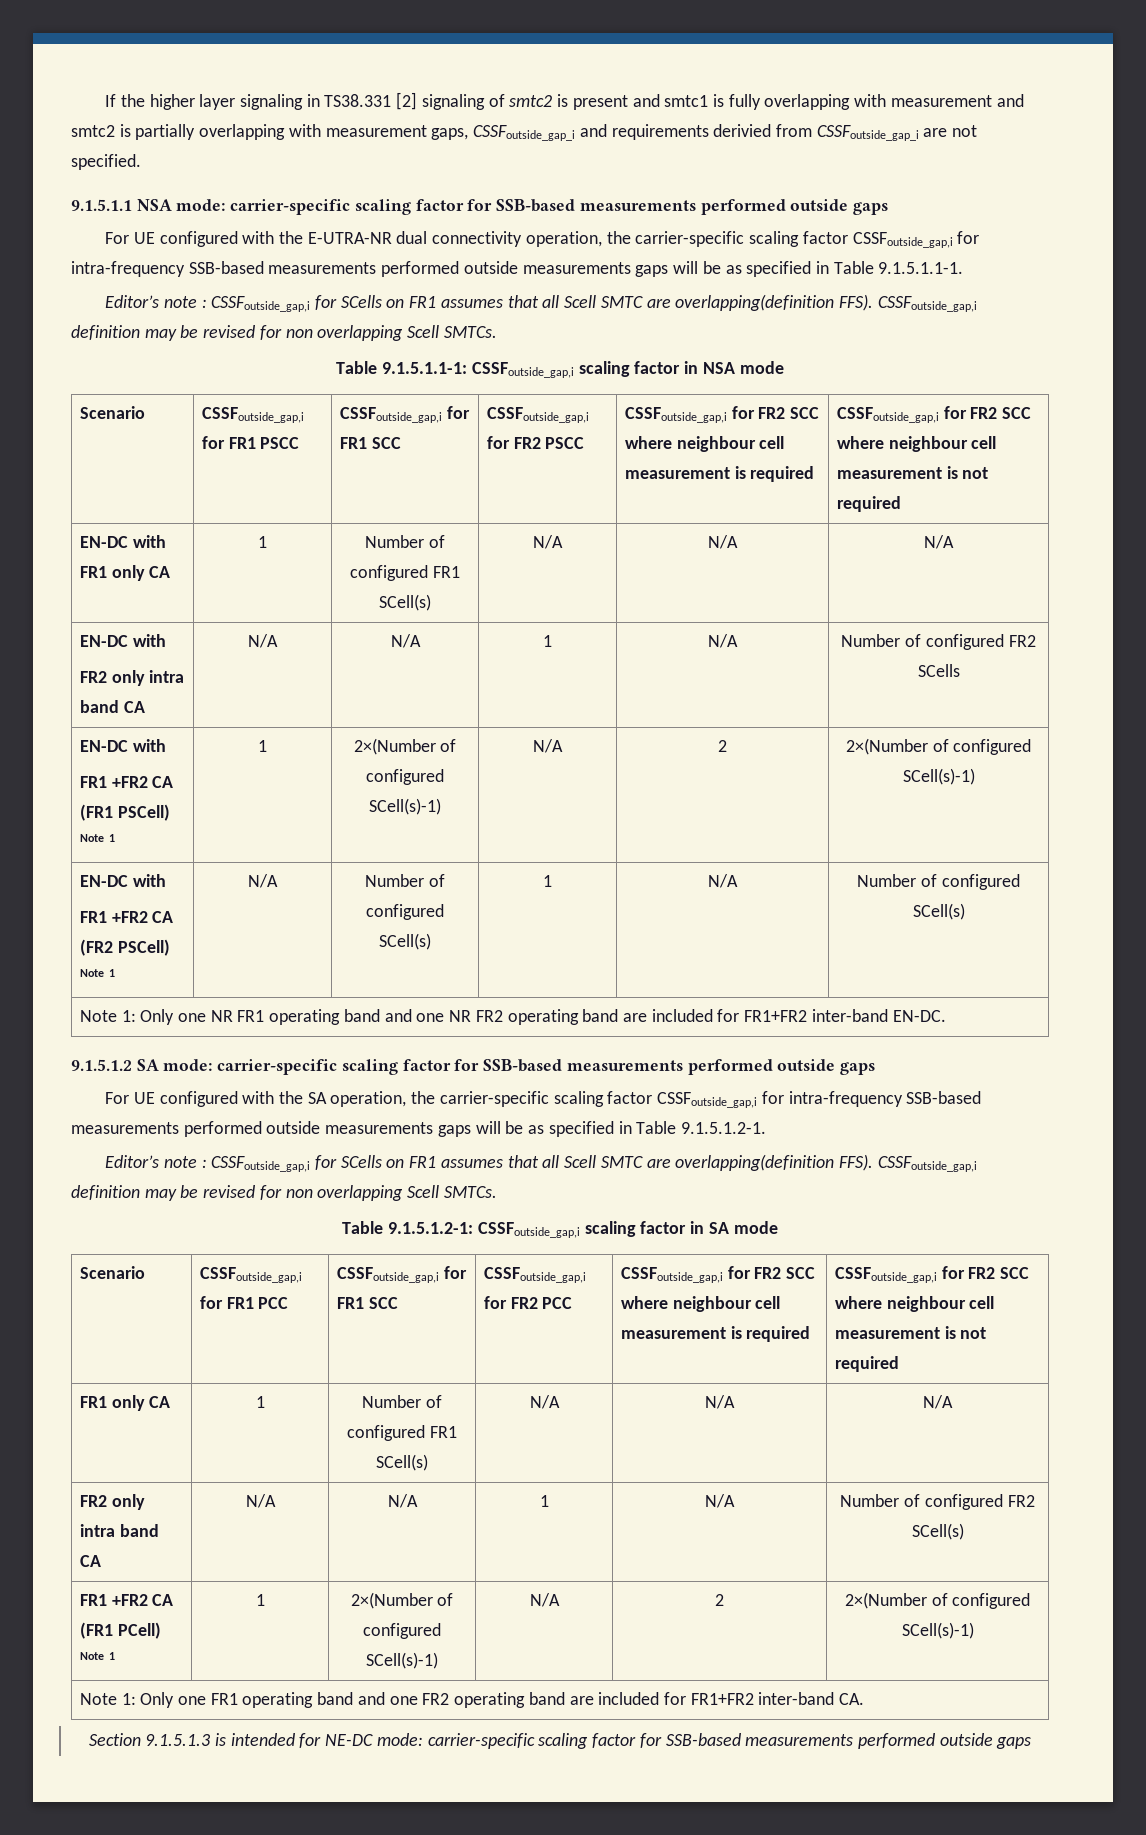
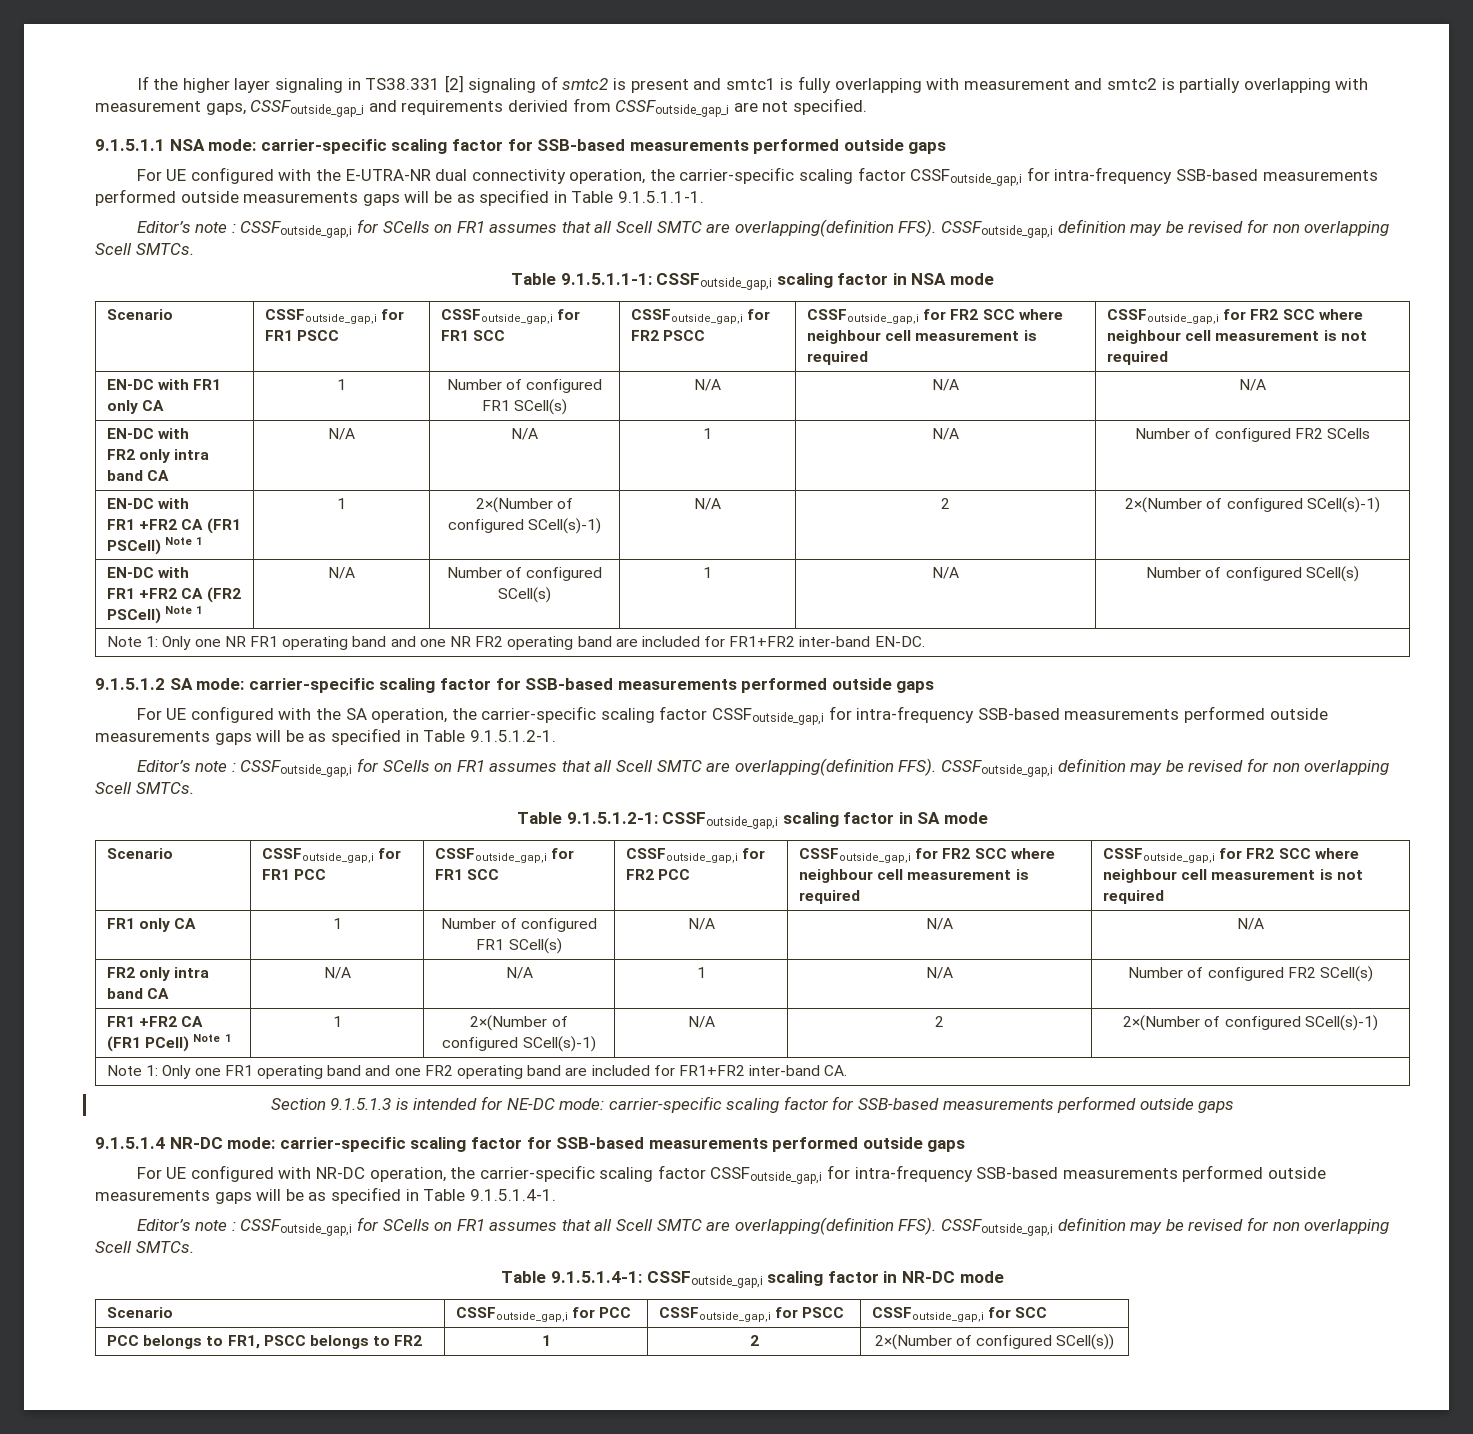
(1032, 1743) none -> [95,1137,966,1152] [136,1165,1327,1184] [95,1187,556,1204] [136,1217,1390,1236] [95,1241,194,1253] [501,1271,1004,1288] [107,1307,174,1318] [456,1307,632,1322] [659,1307,845,1322] [872,1307,1048,1322] [107,1335,423,1349] [541,1335,551,1346] [749,1335,759,1346] [874,1334,1115,1350] // 9.1.5.1.4 NR-DC mode: carrier-specific scaling factor for SSB-based measurements performed outside gaps // For UE configured with NR-DC operation, the carrier-specific scaling factor CSSFoutside_gap,i for intra-frequency SSB-based measurements performed outside measurements gaps will be as specified in Table 9.1.5.1.4-1. // Editor’s note : CSSFoutside_gap,i for SCells on FR1 assumes that all Scell SMTC are overlapping(definition FFS). CSSFoutside_gap,i definition may be revised for non overlapping Scell SMTCs. // Table 9.1.5.1.4-1: CSSFoutside_gap,i scaling factor in NR-DC mode // Scenario | CSSFoutside_gap,i for PCC | CSSFoutside_gap,i for PSCC | CSSFoutside_gap,i for SCC // PCC belongs to FR1, PSCC belongs to FR2 | 1 | 2 | 2×(Number of configured SCell(s))

